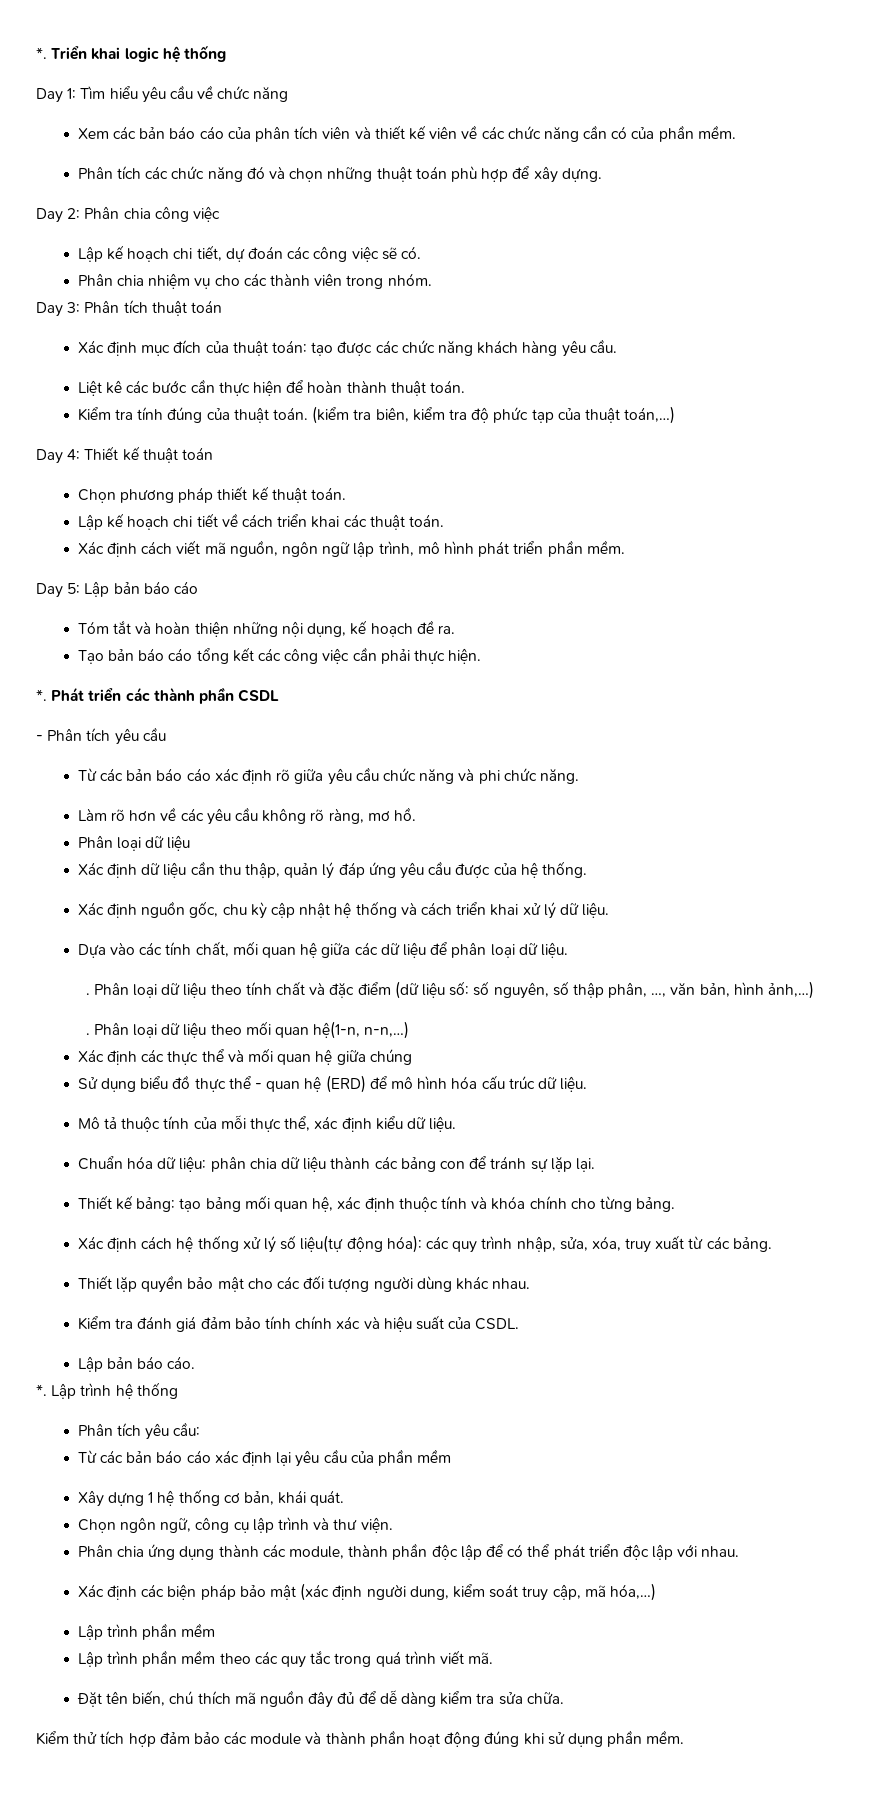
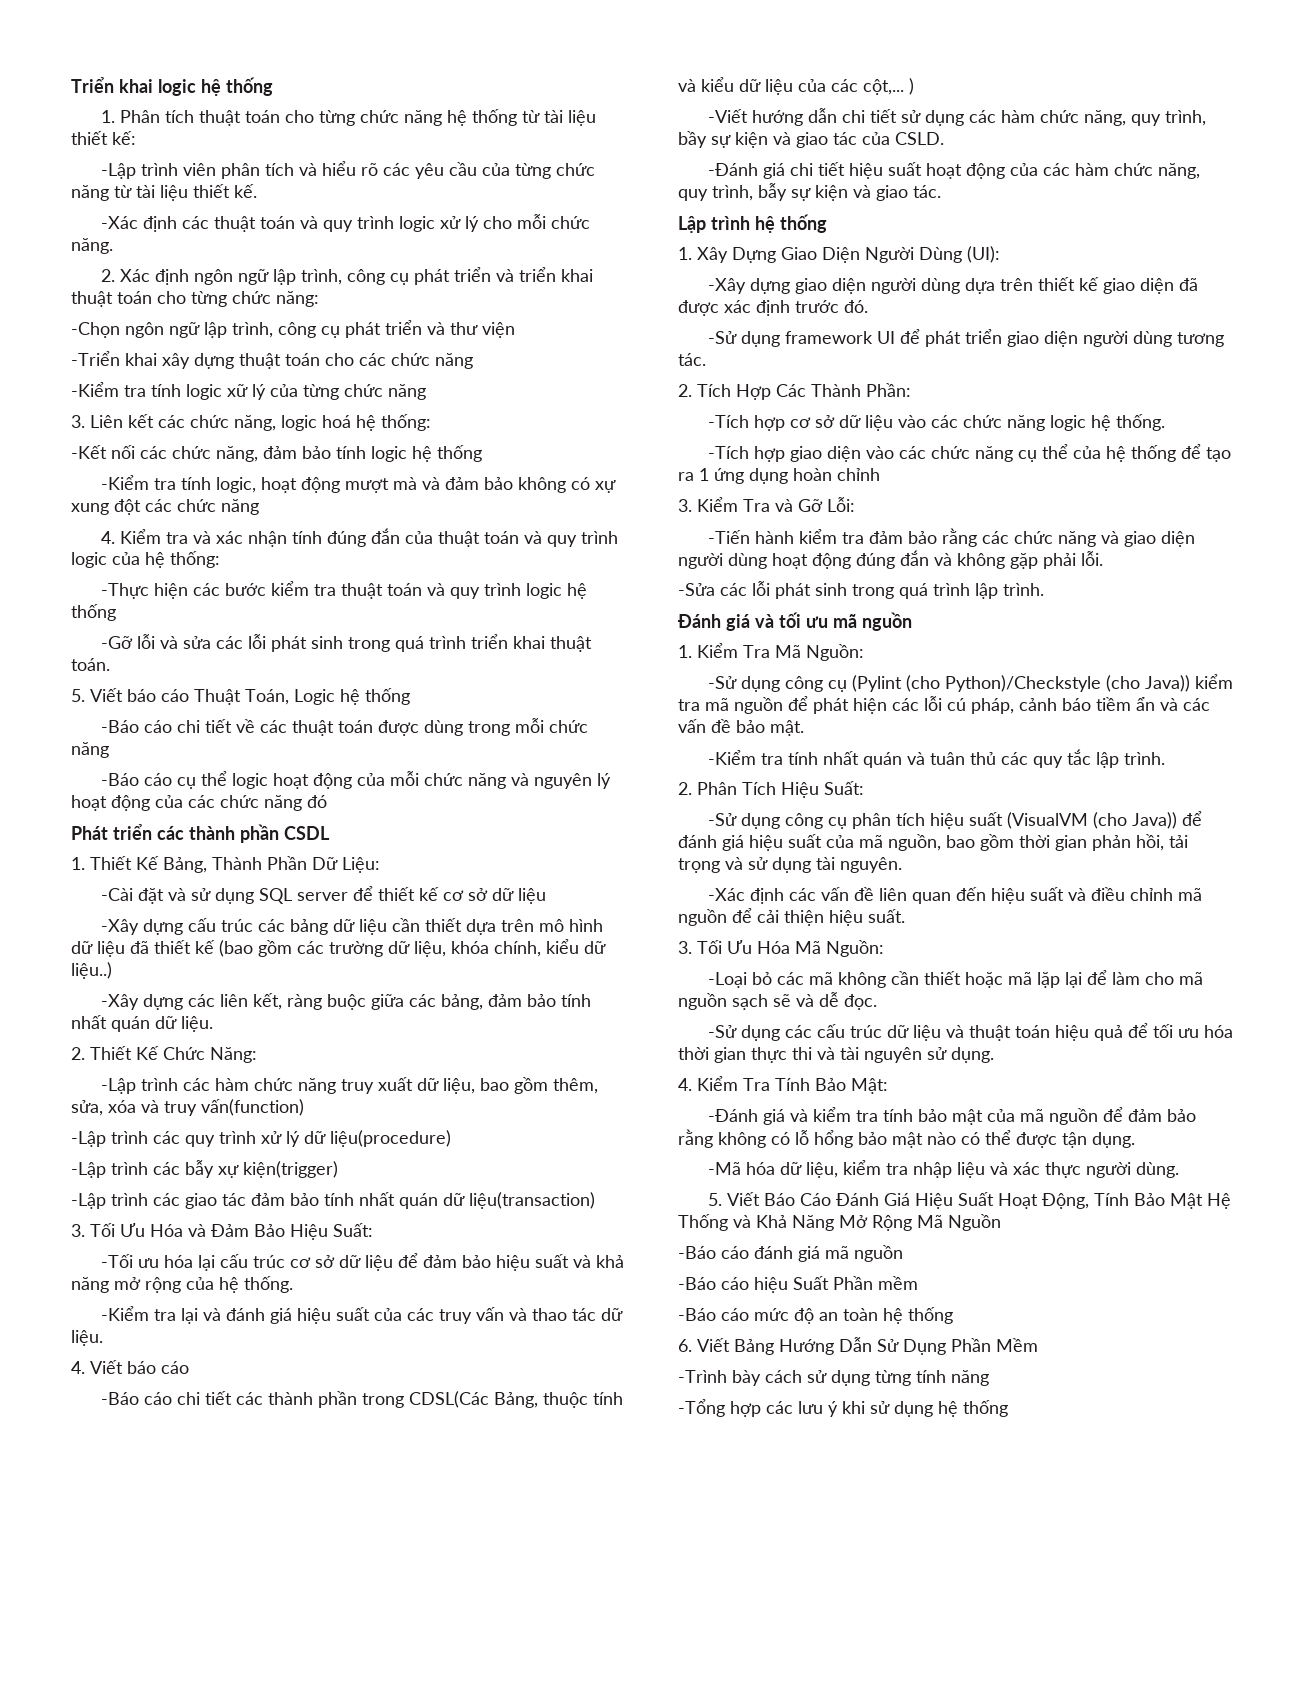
[36,47,47,59] *. -> (71, 85) none
[36,85,289,103] [77,125,736,142] [77,166,602,183] [36,206,220,223] [77,245,421,262] [77,273,432,289] [36,300,222,317] [77,339,617,357] [77,379,465,396] [77,406,676,424] [36,446,213,464] [77,486,347,503] [77,513,444,530] [77,540,625,557] [36,581,198,598] [77,620,455,637] [77,647,482,664] [36,689,47,701] Day 1: Tìm hiểu yêu cầu về chức năng // Xem các bản báo cáo của phân tích viên và thiết kế viên về các chức năng cần có của phần mềm. // Phân tích các chức năng đó và chọn những thuật toán phù hợp để xây dựng. // Day 2: Phân chia công việc // Lập kế hoạch chi tiết, dự đoán các công việc sẽ có. // Phân chia nhiệm vụ cho các thành viên trong nhóm. // Day 3: Phân tích thuật toán // Xác định mục đích của thuật toán: tạo được các chức năng khách hàng yêu cầu. // Liệt kê các bước cần thực hiện để hoàn thành thuật toán. // Kiểm tra tính đúng của thuật toán. (kiểm tra biên, kiểm tra độ phức tạp của thuật toán,…) // Day 4: Thiết kế thuật toán // Chọn phương pháp thiết kế thuật toán. // Lập kế hoạch chi tiết về cách triển khai các thuật toán. // Xác định cách viết mã nguồn, ngôn ngữ lập trình, mô hình phát triển phần mềm. // Day 5: Lập bản báo cáo // Tóm tắt và hoàn thiện những nội dụng, kế hoạch đề ra. // Tạo bản báo cáo tổng kết các công việc cần phải thực hiện. // *. -> [100,109,596,126] [71,131,136,145] [100,161,595,179] [71,184,257,201] [100,214,590,232] [71,238,113,254] [100,267,593,285] [71,291,319,307] [71,320,515,338] [71,351,473,369] [71,382,426,400] [71,414,431,431] [71,445,482,462] [100,475,616,493] [71,499,259,515] [100,528,618,547] [71,551,220,568] [100,581,587,599] [71,604,116,621] [100,634,592,652] [71,658,110,671] [71,688,410,705] [100,718,588,736] [71,742,109,758] [100,771,611,789] [71,795,327,811] 1. Phân tích thuật toán cho từng chức năng hệ thống từ tài liệu thiết kế: // -Lập trình viên phân tích và hiểu rõ các yêu cầu của từng chức năng từ tài liệu thiết kế. // -Xác định các thuật toán và quy trình logic xử lý cho mỗi chức năng. // 2. Xác định ngôn ngữ lập trình, công cụ phát triển và triển khai thuật toán cho từng chức năng: // -Chọn ngôn ngữ lập trình, công cụ phát triển và thư viện // -Triển khai xây dựng thuật toán cho các chức năng // -Kiểm tra tính logic xữ lý của từng chức năng // 3. Liên kết các chức năng, logic hoá hệ thống: // -Kết nối các chức năng, đảm bảo tính logic hệ thống // -Kiểm tra tính logic, hoạt động mượt mà và đảm bảo không có xự xung đột các chức năng // 4. Kiểm tra và xác nhận tính đúng đắn của thuật toán và quy trình logic của hệ thống: // -Thực hiện các bước kiểm tra thuật toán và quy trình logic hệ thống // -Gỡ lỗi và sửa các lỗi phát sinh trong quá trình triển khai thuật toán. // 5. Viết báo cáo Thuật Toán, Logic hệ thống // -Báo cáo chi tiết về các thuật toán được dùng trong mỗi chức năng // -Báo cáo cụ thể logic hoạt động của mỗi chức năng và nguyên lý hoạt động của các chức năng đó //
[36,727,166,745] [77,767,579,785] [77,807,416,825] [77,835,191,851] [77,861,587,879] [77,901,610,919] [77,941,568,958] [85,981,814,999] [85,1021,410,1039] [77,1048,412,1065] [77,1075,588,1093] [77,1115,457,1132] [77,1156,595,1172] [77,1195,676,1212] [77,1235,772,1253] [77,1275,531,1293] [77,1315,520,1332] [77,1356,196,1372] [36,1382,178,1399] [77,1422,201,1440] [77,1449,452,1467] [77,1489,345,1507] [77,1517,393,1533] [77,1543,740,1560] [77,1583,656,1601] [77,1623,216,1640] [77,1650,494,1668] [76,1690,564,1708] [36,1730,520,1747] - Phân tích yêu cầu // Từ các bản báo cáo xác định rõ giữa yêu cầu chức năng và phi chức năng. // Làm rõ hơn về các yêu cầu không rõ ràng, mơ hồ. // Phân loại dữ liệu // Xác định dữ liệu cần thu thập, quản lý đáp ứng yêu cầu được của hệ thống. // Xác định nguồn gốc, chu kỳ cập nhật hệ thống và cách triển khai xử lý dữ liệu. // Dựa vào các tính chất, mối quan hệ giữa các dữ liệu để phân loại dữ liệu. // . Phân loại dữ liệu theo tính chất và đặc điểm (dữ liệu số: số nguyên, số thập phân, …, văn bản, hình ảnh,…) // . Phân loại dữ liệu theo mối quan hệ(1-n, n-n,…) // Xác định các thực thể và mối quan hệ giữa chúng // Sử dụng biểu đồ thực thể - quan hệ (ERD) để mô hình hóa cấu trúc dữ liệu. // Mô tả thuộc tính của mỗi thực thể, xác định kiểu dữ liệu. // Chuẩn hóa dữ liệu: phân chia dữ liệu thành các bảng con để tránh sự lặp lại. // Thiết kế bảng: tạo bảng mối quan hệ, xác định thuộc tính và khóa chính cho từng bảng. // Xác định cách hệ thống xử lý số liệu(tự động hóa): các quy trình nhập, sửa, xóa, truy xuất từ các bảng. // Thiết lặp quyền bảo mật cho các đối tượng người dùng khác nhau. // Kiểm tra đánh giá đảm bảo tính chính xác và hiệu suất của CSDL. // Lập bản báo cáo. // *. Lập trình hệ thống // Phân tích yêu cầu: // Từ các bản báo cáo xác định lại yêu cầu của phần mềm // Xây dựng 1 hệ thống cơ bản, khái quát. // Chọn ngôn ngữ, công cụ lập trình và thư viện. // Phân chia ứng dụng thành các module, thành phần độc lập để có thể phát triển độc lập với nhau. // Xác định các biện pháp bảo mật (xác định người dung, kiểm soát truy cập, mã hóa,…) // Lập trình phần mềm // Lập trình phần mềm theo các quy tắc trong quá trình viết mã. // Đặt tên biến, chú thích mã nguồn đây đủ để dễ dàng kiểm tra sửa chữa. // Kiểm thử tích hợp đảm bảo các module và thành phần hoạt động đúng -> [71,856,380,873] [100,886,546,904] [100,918,603,935] [71,939,606,957] [71,962,112,979] [100,993,591,1010] [71,1015,213,1032] [71,1046,257,1063] [100,1077,598,1094] [71,1099,304,1116] [71,1130,451,1147] [71,1160,338,1178] [71,1192,595,1209] [71,1223,373,1240] [100,1253,624,1271] [71,1276,293,1293] [100,1306,623,1324] [71,1330,103,1346] [71,1360,189,1374] [100,1391,623,1408] [678,77,914,95] [707,108,1206,126] [678,131,944,148] [707,162,1200,179] [678,183,941,201] [678,214,827,233] [678,246,1000,263] [707,277,1198,294] [678,300,868,316] [707,329,1224,347] [678,353,706,366] [678,383,911,400] [707,414,1165,431] [707,444,1231,462] [678,468,880,484] [678,497,855,512] [707,528,1195,547] [678,550,1103,569] [678,581,1044,599] [677,612,912,631] [678,643,864,661] [707,674,1233,692] [678,696,1210,714] [678,719,804,736] [707,749,1165,768] [678,781,864,798] [707,811,1202,829] [678,834,1188,851] [678,857,902,873] [707,887,1202,904] [678,908,905,926] [678,940,884,957] [707,970,1203,988] [678,992,877,1010] [707,1023,1233,1041] [678,1047,994,1063] [678,1076,888,1094] [707,1107,1196,1125] [678,1129,1135,1148] [707,1160,1179,1178] [707,1192,1231,1209] [678,1214,1001,1231] [678,1245,903,1262] [678,1276,918,1293] [678,1307,953,1324] [678,1337,1038,1355] [678,1370,989,1386] [678,1399,838,1417] 1. Thiết Kế Bảng, Thành Phần Dữ Liệu: // -Cài đặt và sử dụng SQL server để thiết kế cơ sở dữ liệu // -Xây dựng cấu trúc các bảng dữ liệu cần thiết dựa trên mô hình dữ liệu đã thiết kế (bao gồm các trường dữ liệu, khóa chính, kiểu dữ liệu..) // -Xây dựng các liên kết, ràng buộc giữa các bảng, đảm bảo tính nhất quán dữ liệu. // 2. Thiết Kế Chức Năng: // -Lập trình các hàm chức năng truy xuất dữ liệu, bao gồm thêm, sửa, xóa và truy vấn(function) // -Lập trình các quy trình xử lý dữ liệu(procedure) // -Lập trình các bẫy xự kiện(trigger) // -Lập trình các giao tác đảm bảo tính nhất quán dữ liệu(transaction) // 3. Tối Ưu Hóa và Đảm Bảo Hiệu Suất: // -Tối ưu hóa lại cấu trúc cơ sở dữ liệu để đảm bảo hiệu suất và khả năng mở rộng của hệ thống. // -Kiểm tra lại và đánh giá hiệu suất của các truy vấn và thao tác dữ liệu. // 4. Viết báo cáo // -Báo cáo chi tiết các thành phần trong CDSL(Các Bảng, thuộc tính và kiểu dữ liệu của các cột,... ) // -Viết hướng dẫn chi tiết sử dụng các hàm chức năng, quy trình, bầy sự kiện và giao tác của CSLD. // -Đánh giá chi tiết hiệu suất hoạt động của các hàm chức năng, quy trình, bẫy sự kiện và giao tác. // Lập trình hệ thống // 1. Xây Dựng Giao Diện Người Dùng (UI): // -Xây dựng giao diện người dùng dựa trên thiết kế giao diện đã được xác định trước đó. // -Sử dụng framework UI để phát triển giao diện người dùng tương tác. // 2. Tích Hợp Các Thành Phần: // -Tích hợp cơ sở dữ liệu vào các chức năng logic hệ thống. // -Tích hợp giao diện vào các chức năng cụ thể của hệ thống để tạo ra 1 ứng dụng hoàn chỉnh // 3. Kiểm Tra và Gỡ Lỗi: // -Tiến hành kiểm tra đảm bảo rằng các chức năng và giao diện người dùng hoạt động đúng đắn và không gặp phải lỗi. // -Sửa các lỗi phát sinh trong quá trình lập trình. // Đánh giá và tối ưu mã nguồn // 1. Kiểm Tra Mã Nguồn: // -Sử dụng công cụ (Pylint (cho Python)/Checkstyle (cho Java)) kiểm tra mã nguồn để phát hiện các lỗi cú pháp, cảnh báo tiềm ẩn và các vấn đề bảo mật. // -Kiểm tra tính nhất quán và tuân thủ các quy tắc lập trình. // 2. Phân Tích Hiệu Suất: // -Sử dụng công cụ phân tích hiệu suất (VisualVM (cho Java)) để đánh giá hiệu suất của mã nguồn, bao gồm thời gian phản hồi, tải trọng và sử dụng tài nguyên. // -Xác định các vấn đề liên quan đến hiệu suất và điều chỉnh mã nguồn để cải thiện hiệu suất. // 3. Tối Ưu Hóa Mã Nguồn: // -Loại bỏ các mã không cần thiết hoặc mã lặp lại để làm cho mã nguồn sạch sẽ và dễ đọc. // -Sử dụng các cấu trúc dữ liệu và thuật toán hiệu quả để tối ưu hóa thời gian thực thi và tài nguyên sử dụng. // 4. Kiểm Tra Tính Bảo Mật: // -Đánh giá và kiểm tra tính bảo mật của mã nguồn để đảm bảo rằng không có lỗ hổng bảo mật nào có thể được tận dụng. // -Mã hóa dữ liệu, kiểm tra nhập liệu và xác thực người dùng. // 5. Viết Báo Cáo Đánh Giá Hiệu Suất Hoạt Động, Tính Bảo Mật Hệ Thống và Khả Năng Mở Rộng Mã Nguồn // -Báo cáo đánh giá mã nguồn // -Báo cáo hiệu Suất Phần mềm // -Báo cáo mức độ an toàn hệ thống // 6. Viết Bảng Hướng Dẫn Sử Dụng Phần Mềm // -Trình bày cách sử dụng từng tính năng // -Tổng hợp các lưu ý
[607,1730,685,1747] phần mềm. -> [938,1400,1008,1417] hệ thống

